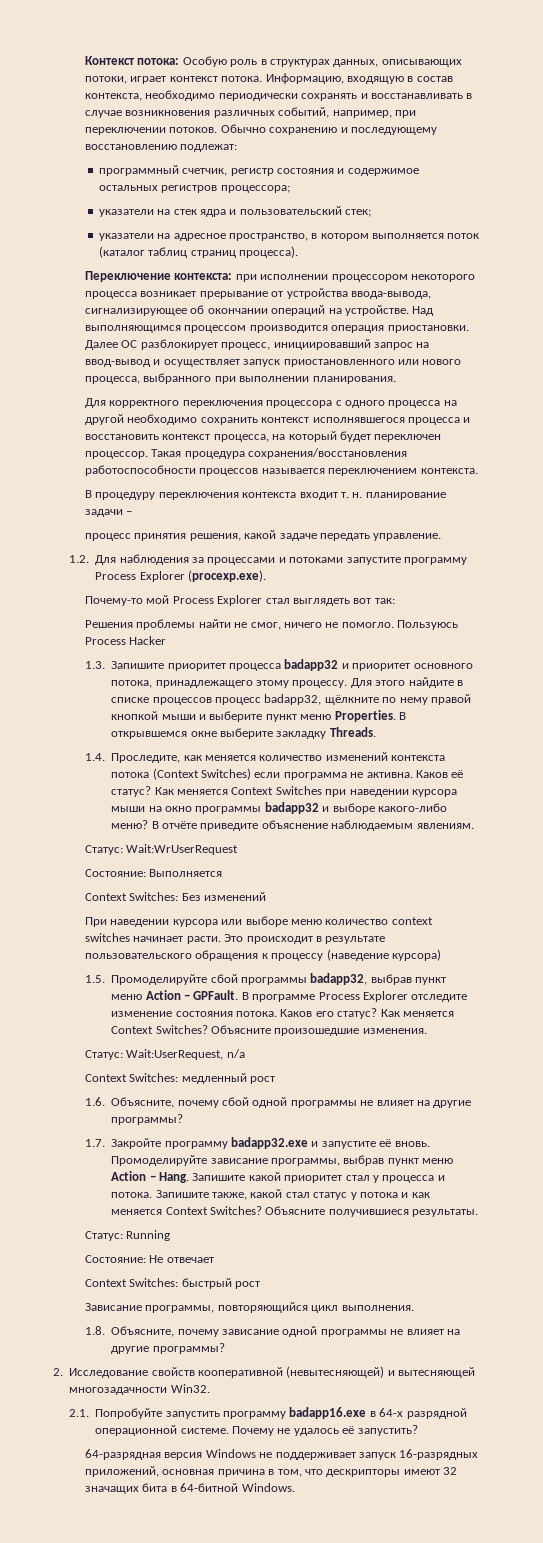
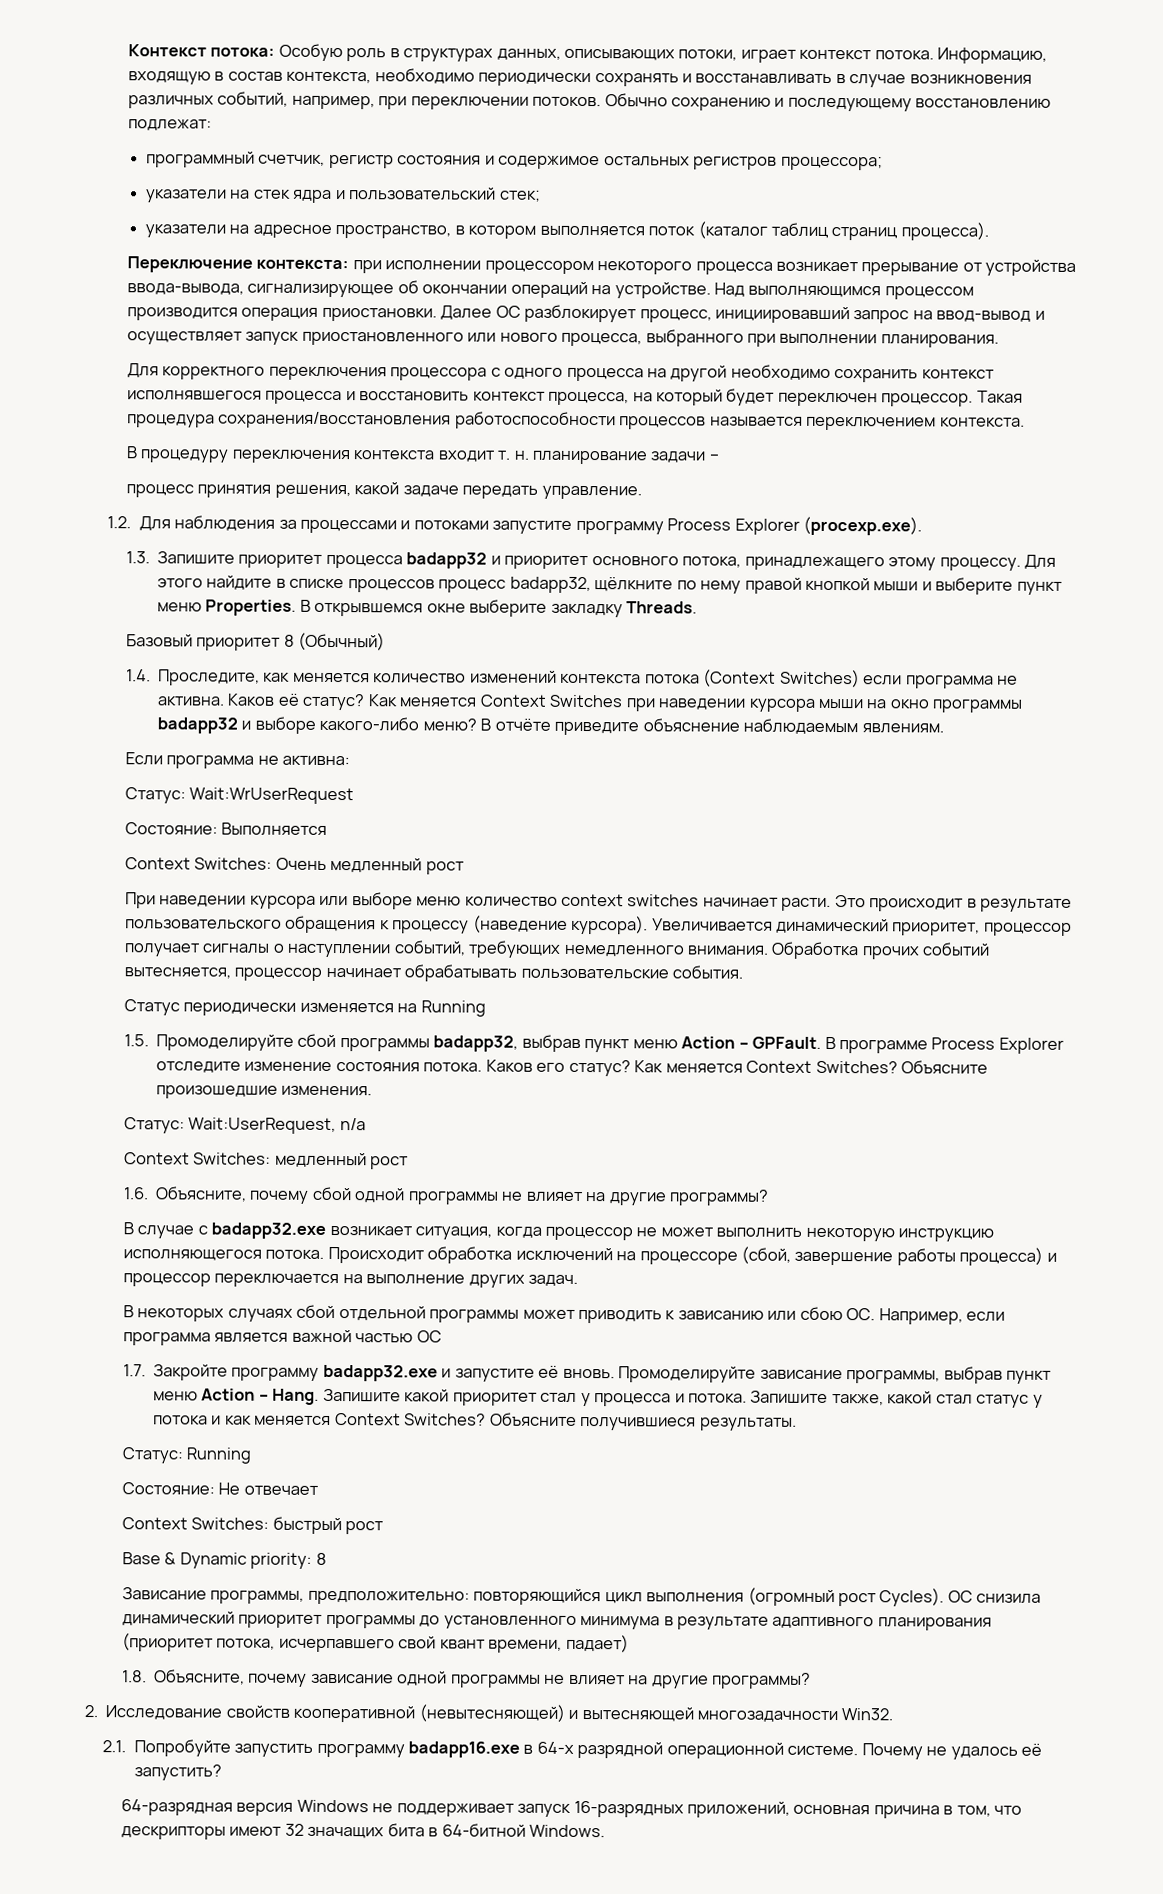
[85,595,395,606] [85,619,459,630] [85,636,167,645] // Почему-то мой Process Explorer стал выглядеть вот так: // Решения проблемы найти не смог, ничего не помогло. Пользуюсь Process Hacker -> (923, 526) none
(376, 732) none -> [125,632,386,651] // Базовый приоритет 8 (Обычный)
(474, 826) none -> [124,752,351,769] // Если программа не активна:
[181,892,267,901] Без изменений -> [275,857,464,875] Очень медленный рост
[391,949,441,961] курсора) -> [571,915,1072,936] [123,940,991,960] [123,964,744,982] [123,999,486,1017] курсора). Увеличивается динамический приоритет, процессор получает сигналы о наступлении событий, требующих немедленного внимания. Обработка прочих событий вытесняется, процессор начинает обрабатывать пользовательские события. // Статус периодически изменяется на Running
(184, 1119) none -> [122,1222,995,1242] [122,1246,1057,1266] [122,1273,579,1288] [122,1304,1006,1325] [122,1329,442,1346] // В случае с badapp32.exe возникает ситуация, когда процессор не может выполнить некоторую инструкцию исполняющегося потока. Происходит обработка исключений на процессоре (сбой, завершение работы процесса) и процессор переключается на выполнение других задач. // В некоторых случаях сбой отдельной программы может приводить к зависанию или сбою ОС. Например, если программа является важной частью ОС
(261, 1285) none -> [121,1552,327,1569] // Base & Dynamic priority: 8
(215, 1309) none -> [307,1590,470,1605] предположительно:
[341,1305,414,1311] выполнения. -> [646,1587,1042,1607] [121,1611,992,1631] [121,1633,629,1653] выполнения (огромный рост Cycles). ОС снизила динамический приоритет программы до установленного минимума в результате адаптивного планирования (приоритет потока, исчерпавшего свой квант времени, падает)

